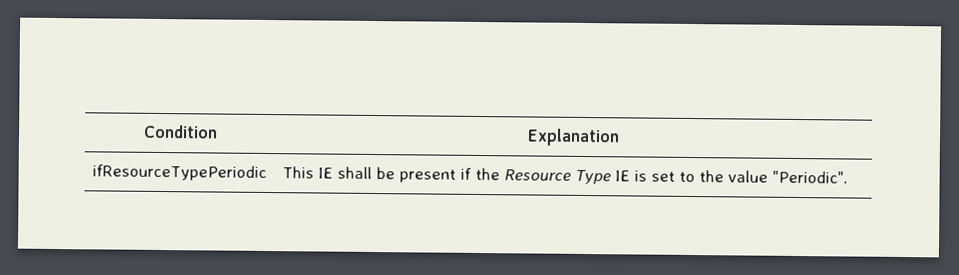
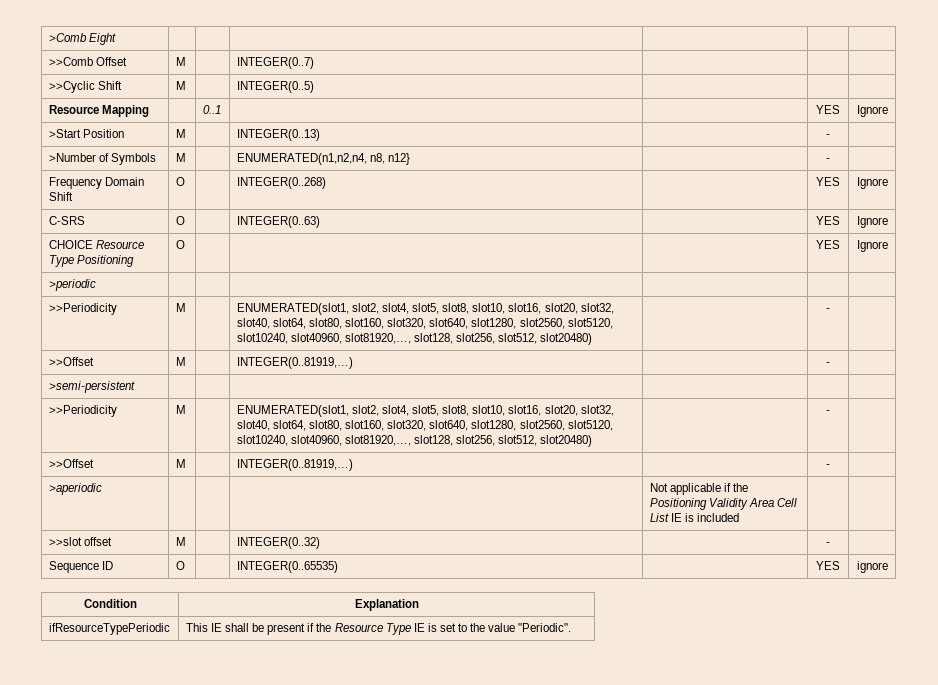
(143, 131) none -> [48,33,116,45] [48,57,127,66] [175,57,186,66] [236,57,314,69] [48,81,122,93] [175,81,186,90] [236,81,314,93] [48,105,149,117] [202,105,221,114] [816,105,840,114] [856,105,888,117] [48,129,124,138] [175,129,186,138] [236,129,320,141] [826,134,830,138] [48,153,157,165] [175,153,186,162] [236,153,411,165] [826,158,830,162] [48,177,144,189] [48,192,73,201] [175,177,185,186] [236,177,326,189] [816,177,840,186] [856,177,888,189] [48,216,85,225] [175,216,185,225] [236,216,320,228] [816,216,840,225] [856,216,888,228] [48,240,144,249] [48,255,134,267] [175,240,185,249] [816,240,840,249] [856,240,888,252] [48,279,96,291] [48,303,117,315] [175,303,186,312] [236,303,614,315] [236,318,613,329] [236,333,593,345] [826,308,830,312] [48,357,94,366] [175,357,186,366] [236,357,353,369] [826,362,830,366] [48,381,135,393] [48,405,117,417] [175,405,186,414] [236,405,614,417] [236,420,613,431] [236,435,593,447] [826,410,830,414] [48,459,94,468] [175,459,186,468] [236,459,353,471] [826,464,830,468] [48,483,102,495] [649,483,749,495] [649,498,798,510] [649,513,740,522] [48,537,112,546] [175,537,186,546] [236,537,320,549] [826,542,830,546] [48,561,113,573] [175,561,185,570] [236,561,338,573] [816,561,840,570] [856,561,888,573] >Comb Eight | | | | | | // >>Comb Offset | M | | INTEGER(0..7) | | | // >>Cyclic Shift | M | | INTEGER(0..5) | | | // Resource Mapping | | 0..1 | | | YES | Ignore // >Start Position | M | | INTEGER(0..13) | | - | // >Number of Symbols | M | | ENUMERATED(n1,n2,n4, n8, n12} | | - | // Frequency Domain Shift | O | | INTEGER(0..268) | | YES | Ignore // C-SRS | O | | INTEGER(0..63) | | YES | Ignore // CHOICE Resource Type Positioning | O | | | | YES | Ignore // >periodic | | | | | | // >>Periodicity | M | | ENUMERATED(slot1, slot2, slot4, slot5, slot8, slot10, slot16, slot20, slot32, slot40, slot64, slot80, slot160, slot320, slot640, slot1280, slot2560, slot5120, slot10240, slot40960, slot81920,…, slot128, slot256, slot512, slot20480) | | - | // >>Offset | M | | INTEGER(0..81919,…) | | - | // >semi-persistent | | | | | | // >>Periodicity | M | | ENUMERATED(slot1, slot2, slot4, slot5, slot8, slot10, slot16, slot20, slot32, slot40, slot64, slot80, slot160, slot320, slot640, slot1280, slot2560, slot5120, slot10240, slot40960, slot81920,…, slot128, slot256, slot512, slot20480) | | - | // >>Offset | M | | INTEGER(0..81919,…) | | - | // >aperiodic | | | | Not applicable if the Positioning Validity Area Cell List IE is included | | // >>slot offset | M | | INTEGER(0..32) | | - | // Sequence ID | O | | INTEGER(0..65535) | | YES | ignore //

